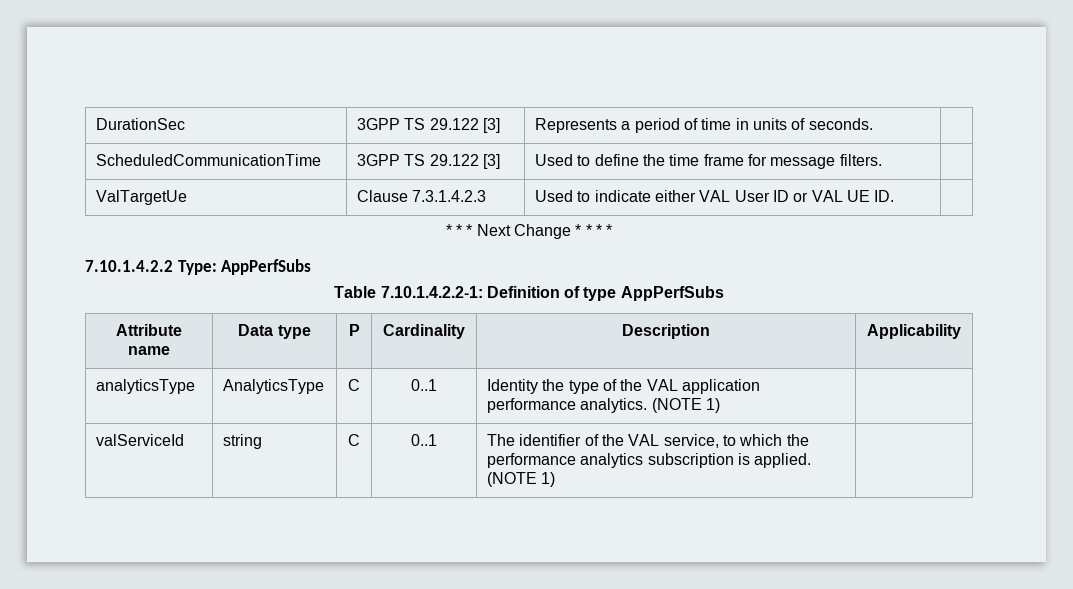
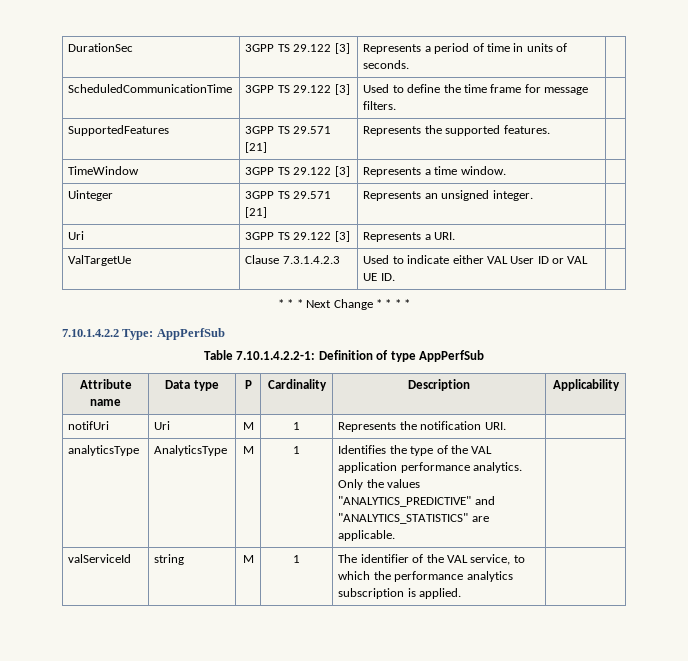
(882, 160) none -> [68,125,170,136] [245,126,332,134] [245,142,268,153] [363,125,550,136] [68,166,140,175] [245,166,350,177] [363,166,506,177] [68,190,114,201] [245,191,332,199] [245,207,268,218] [363,190,533,201] [68,231,85,240] [245,231,350,242] [363,232,456,242] // SupportedFeatures | 3GPP TS 29.571 [21] | Represents the supported features. | // TimeWindow | 3GPP TS 29.122 [3] | Represents a time window. | // Uinteger | 3GPP TS 29.571 [21] | Represents an unsigned integer. | // Uri | 3GPP TS 29.122 [3] | Represents a URI. |
[221,259,312,275] AppPerfSubs -> [156,328,225,340] AppPerfSub
[620,286,724,301] AppPerfSubs -> [418,350,484,362] AppPerfSub
(961, 331) none -> [68,421,110,430] [154,421,171,430] [242,422,254,430] [293,422,300,430] [338,421,506,432] // notifUri | Uri | M | 1 | Represents the notification URI. |
[348,379,360,391] [411,379,437,391] [486,379,538,394] C | 0..1 | Identity -> [242,446,254,454] [293,446,300,454] [338,445,387,454] M | 1 | Identifies
[651,398,720,413] (NOTE 1) -> [338,479,421,490] [338,496,495,507] [338,513,489,524] [338,530,396,541] Only the values "ANALYTICS_PREDICTIVE" and "ANALYTICS_STATISTICS" are applicable.
[348,434,360,446] [411,434,437,446] C | 0..1 -> [242,555,254,563] [293,555,300,563] M | 1
[486,472,556,487] (NOTE 1) -> (462, 593) none

